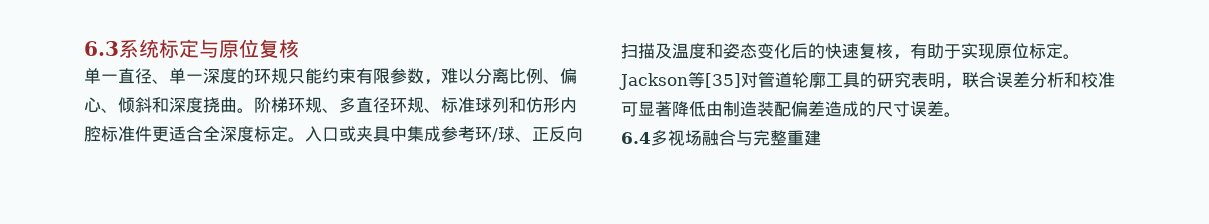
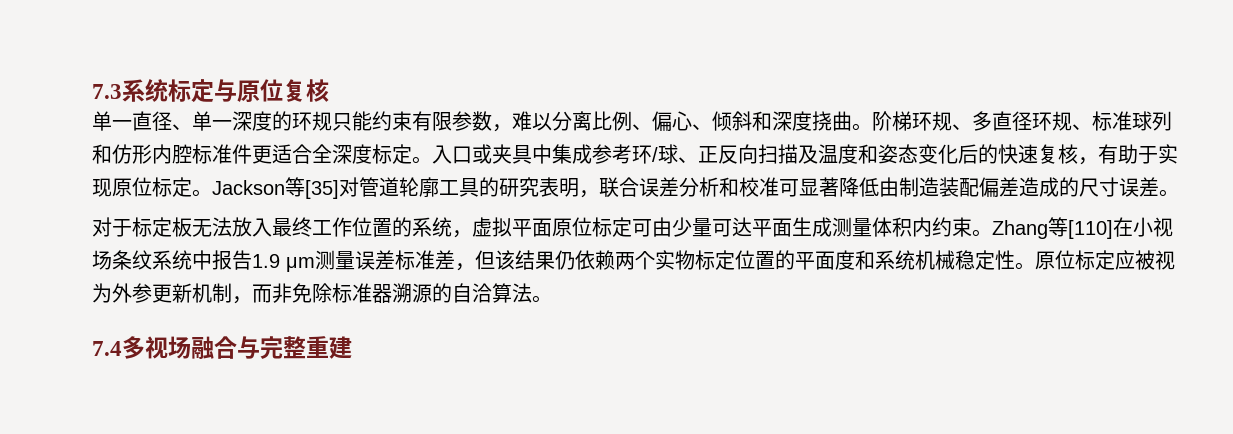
[84,41,119,56] 6.3 -> [92,84,122,99] 7.3
[621,132,651,144] 6.4 -> [92,217,1173,239] [92,250,1175,272] [92,283,552,304] [92,341,122,356] 对于标定板无法放入最终工作位置的系统，虚拟平面原位标定可由少量可达平面生成测量体积内约束。Zhang等[110]在小视场条纹系统中报告1.9 μm测量误差标准差，但该结果仍依赖两个实物标定位置的平面度和系统机械稳定性。原位标定应被视为外参更新机制，而非免除标准器溯源的自洽算法。 // 7.4

